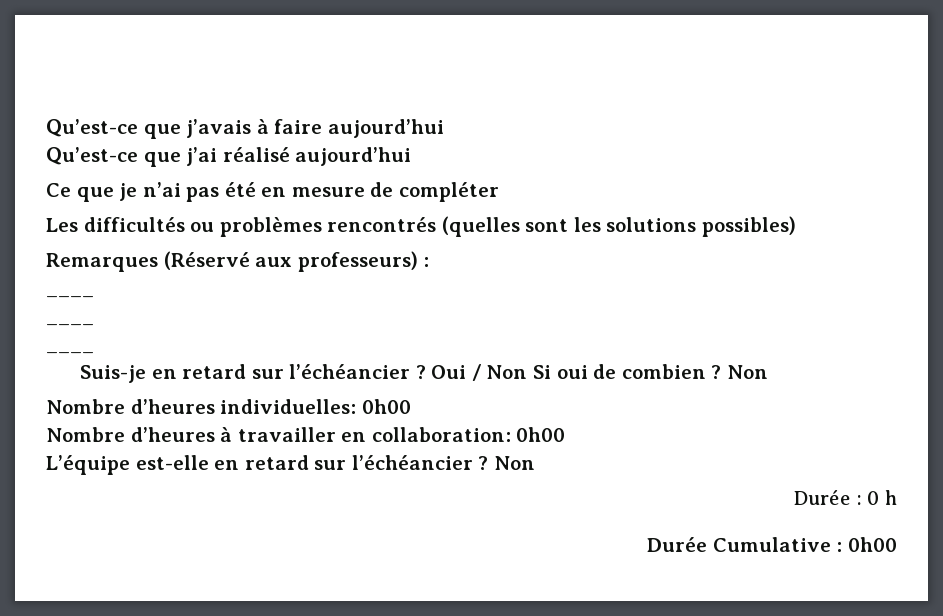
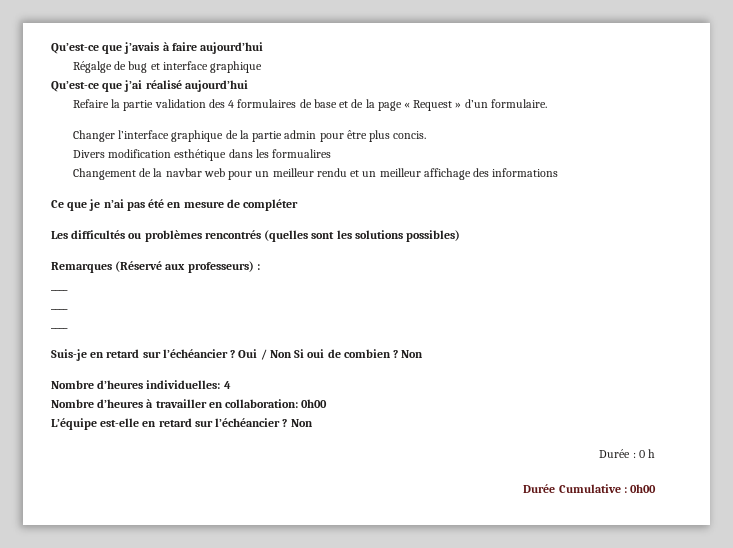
(444, 128) none -> [72,61,263,73] // Régalge de bug et interface graphique
(412, 156) none -> [72,99,547,111] [72,130,427,142] [72,149,332,161] [72,168,559,180] // Refaire la partie validation des 4 formulaires de base et de la page « Request » d’un formulaire. // Changer l’interface graphique de la partie admin pour être plus concis. // Divers modification esthétique dans les formualires // Changement de la navbar web pour un meilleur rendu et un meilleur affichage des informations
[361,399,411,414] 0h00 -> [223,381,231,389] 4

